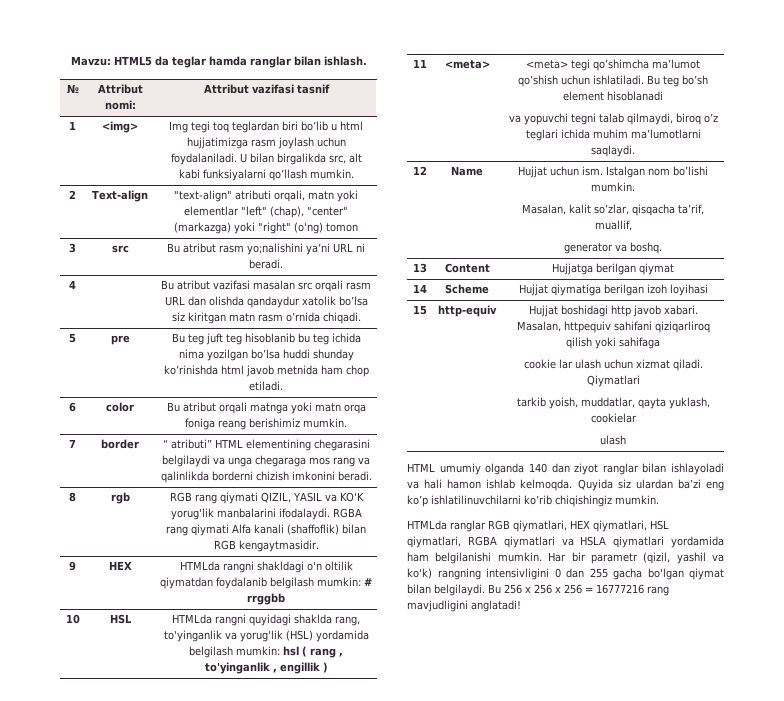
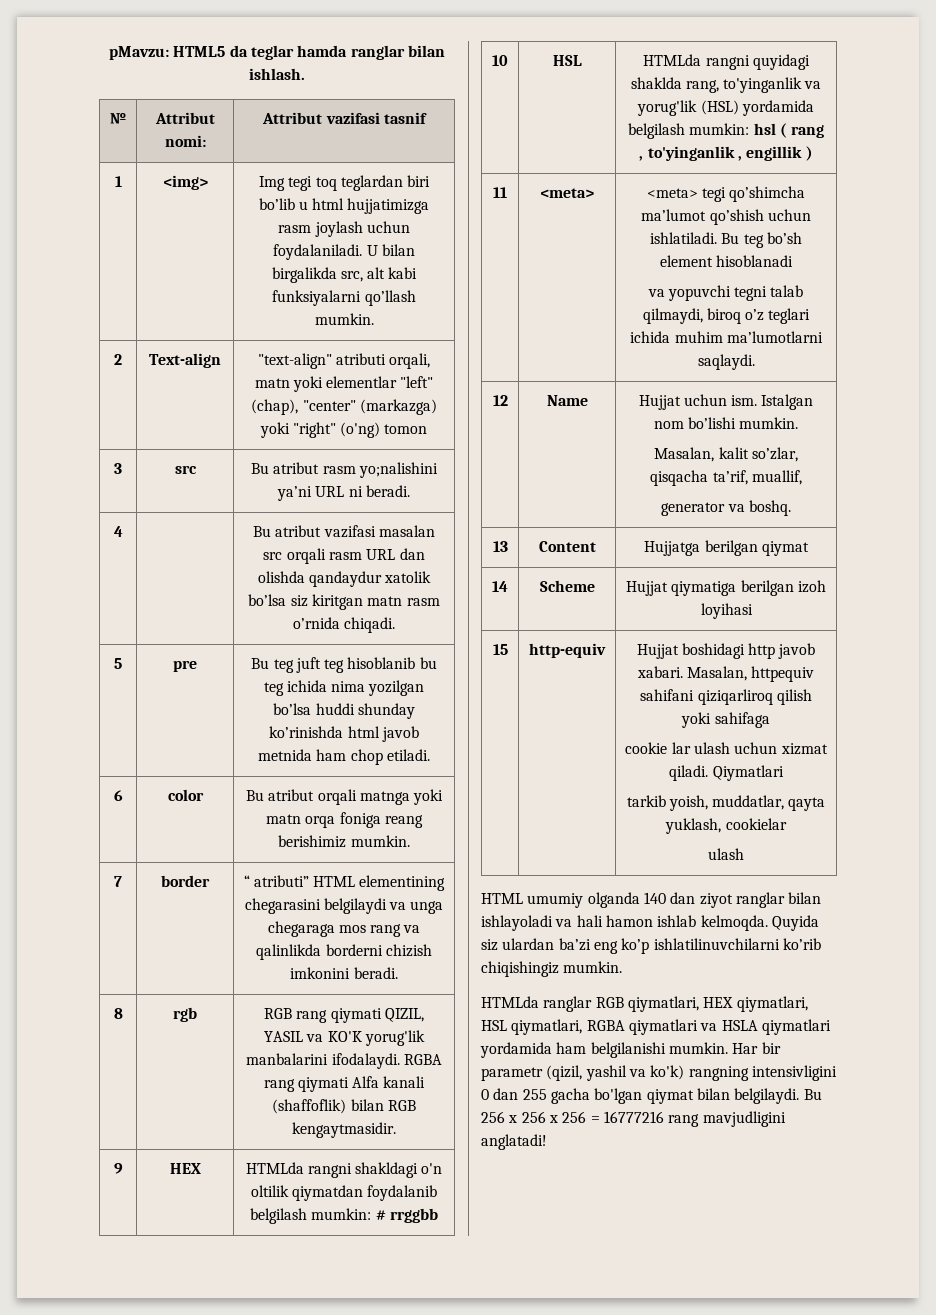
[70,56,111,66] Mavzu: -> [109,46,170,60] pMavzu:

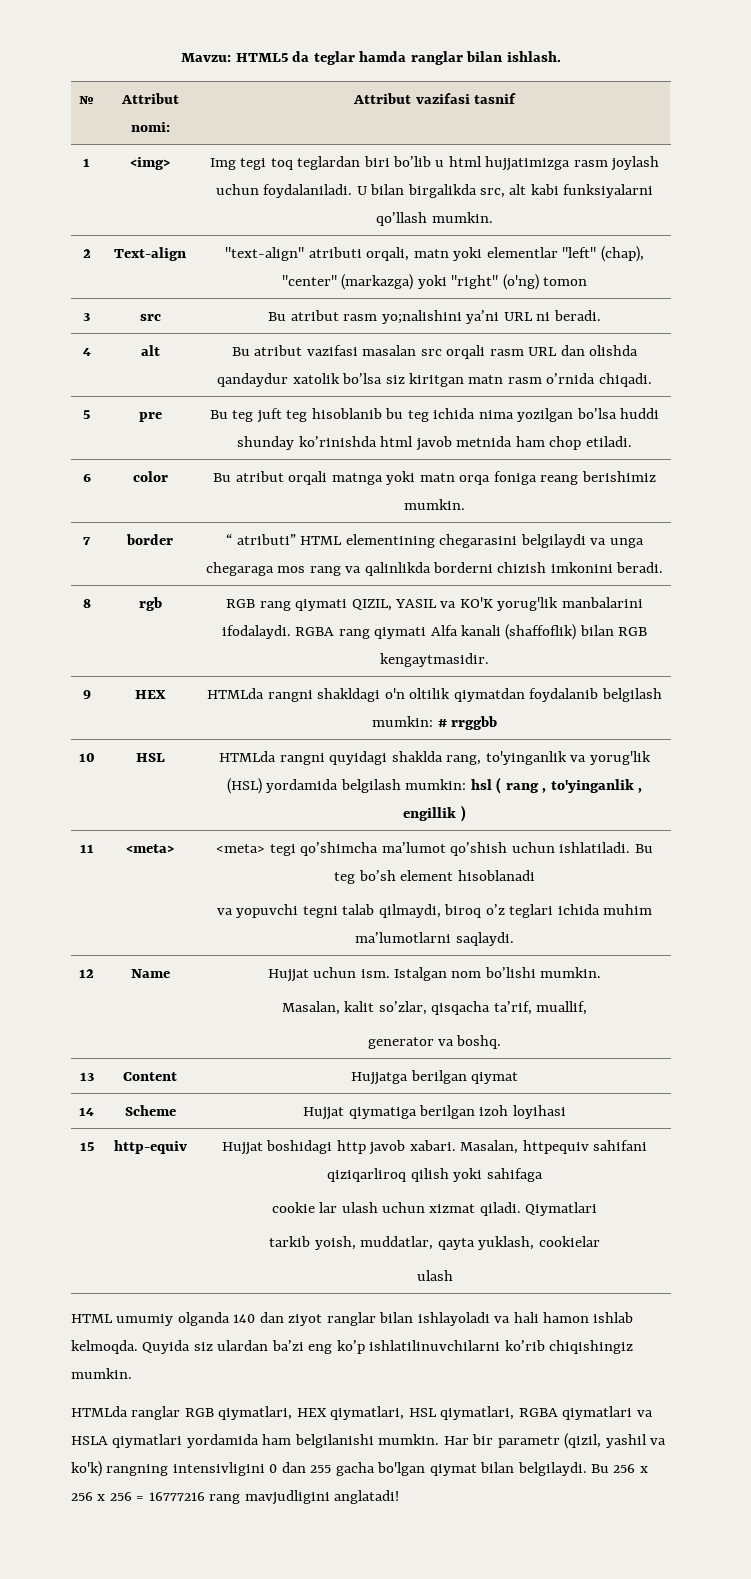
[109,46,170,60] pMavzu: -> [181,53,232,62] Mavzu:
(123, 531) none -> [140,345,160,356] alt

